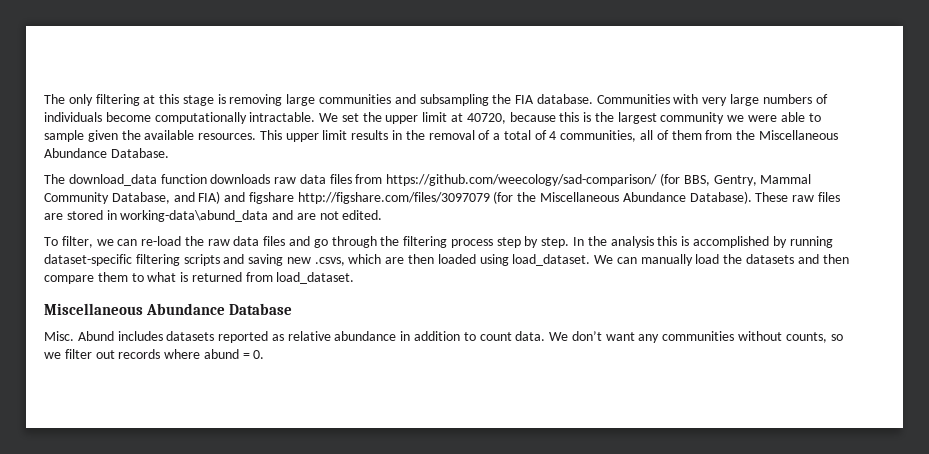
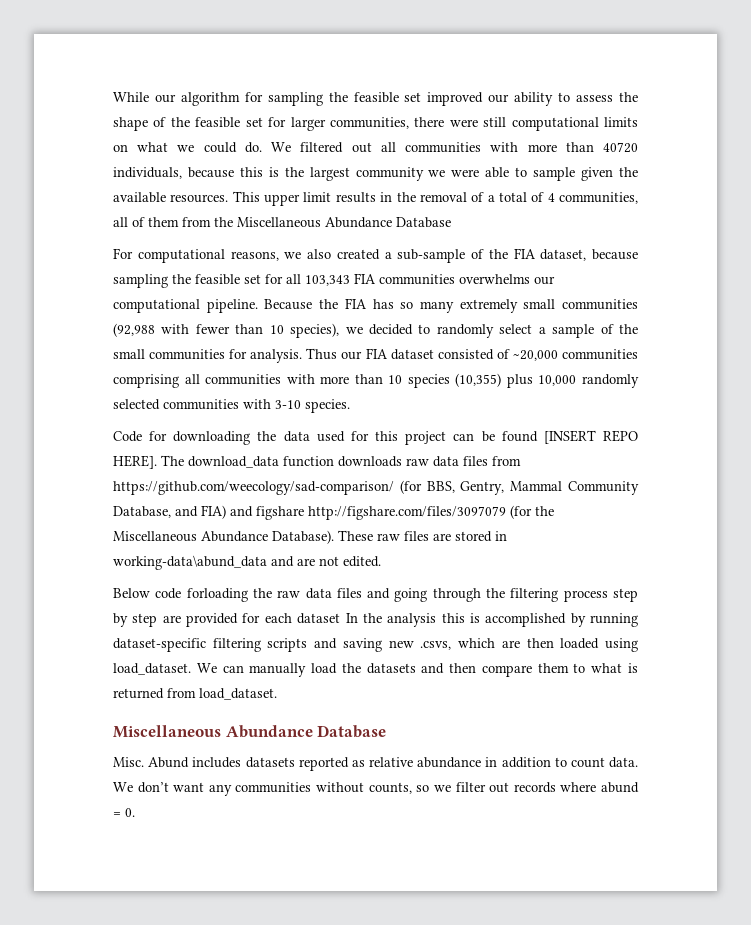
[44,94,828,106] [44,112,506,124] The only filtering at this stage is removing large communities and subsampling the FIA database. Communities with very large numbers of individuals become computationally intractable. We set the upper limit at 40720, -> [113,92,638,106] [113,117,638,131] [113,142,638,153] [113,167,182,179] While our algorithm for sampling the feasible set improved our ability to assess the shape of the feasible set for larger communities, there were still computational limits on what we could do. We filtered out all communities with more than 40720 individuals,
[110,148,169,158] Database. // -> [396,217,451,228] [113,248,638,263] [113,273,555,288] [113,298,638,313] [113,323,638,338] [113,348,638,363] [113,373,639,388] [113,399,350,413] [113,430,638,445] [113,455,157,469] Database // For computational reasons, we also created a sub-sample of the FIA dataset, because sampling the feasible set for all 103,343 FIA communities overwhelms our computational pipeline. Because the FIA has so many extremely small communities (92,988 with fewer than 10 species), we decided to randomly select a sample of the small communities for analysis. Thus our FIA dataset consisted of ~20,000 communities comprising all communities with more than 10 species (10,355) plus 10,000 randomly selected communities with 3-10 species. // Code for downloading the data used for this project can be found [INSERT REPO HERE].
[44,236,182,248] To filter, we can re-load -> [113,588,248,602] Below code forloading
[313,239,328,248] go -> [394,588,428,602] going
[541,237,570,248] step. -> [132,613,341,627] step are provided for each dataset

